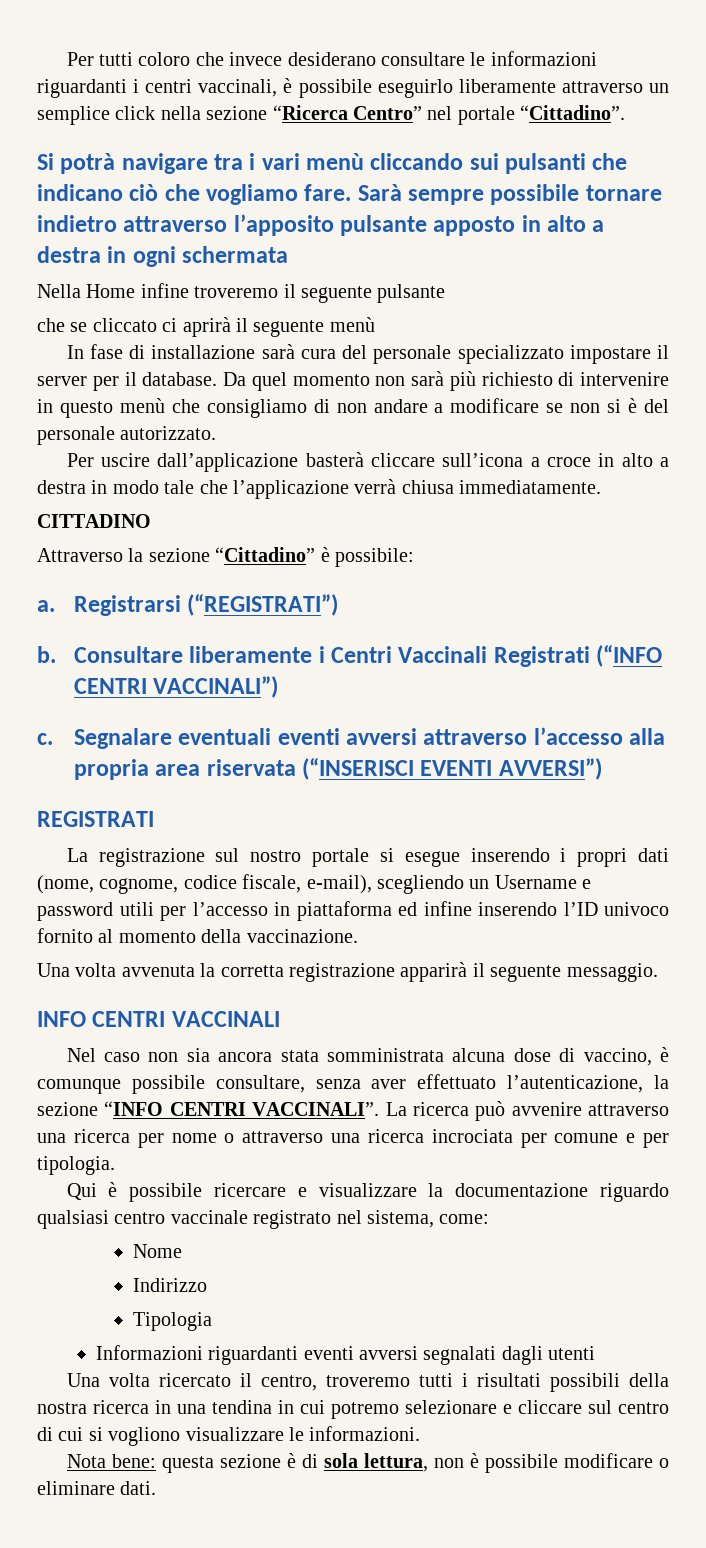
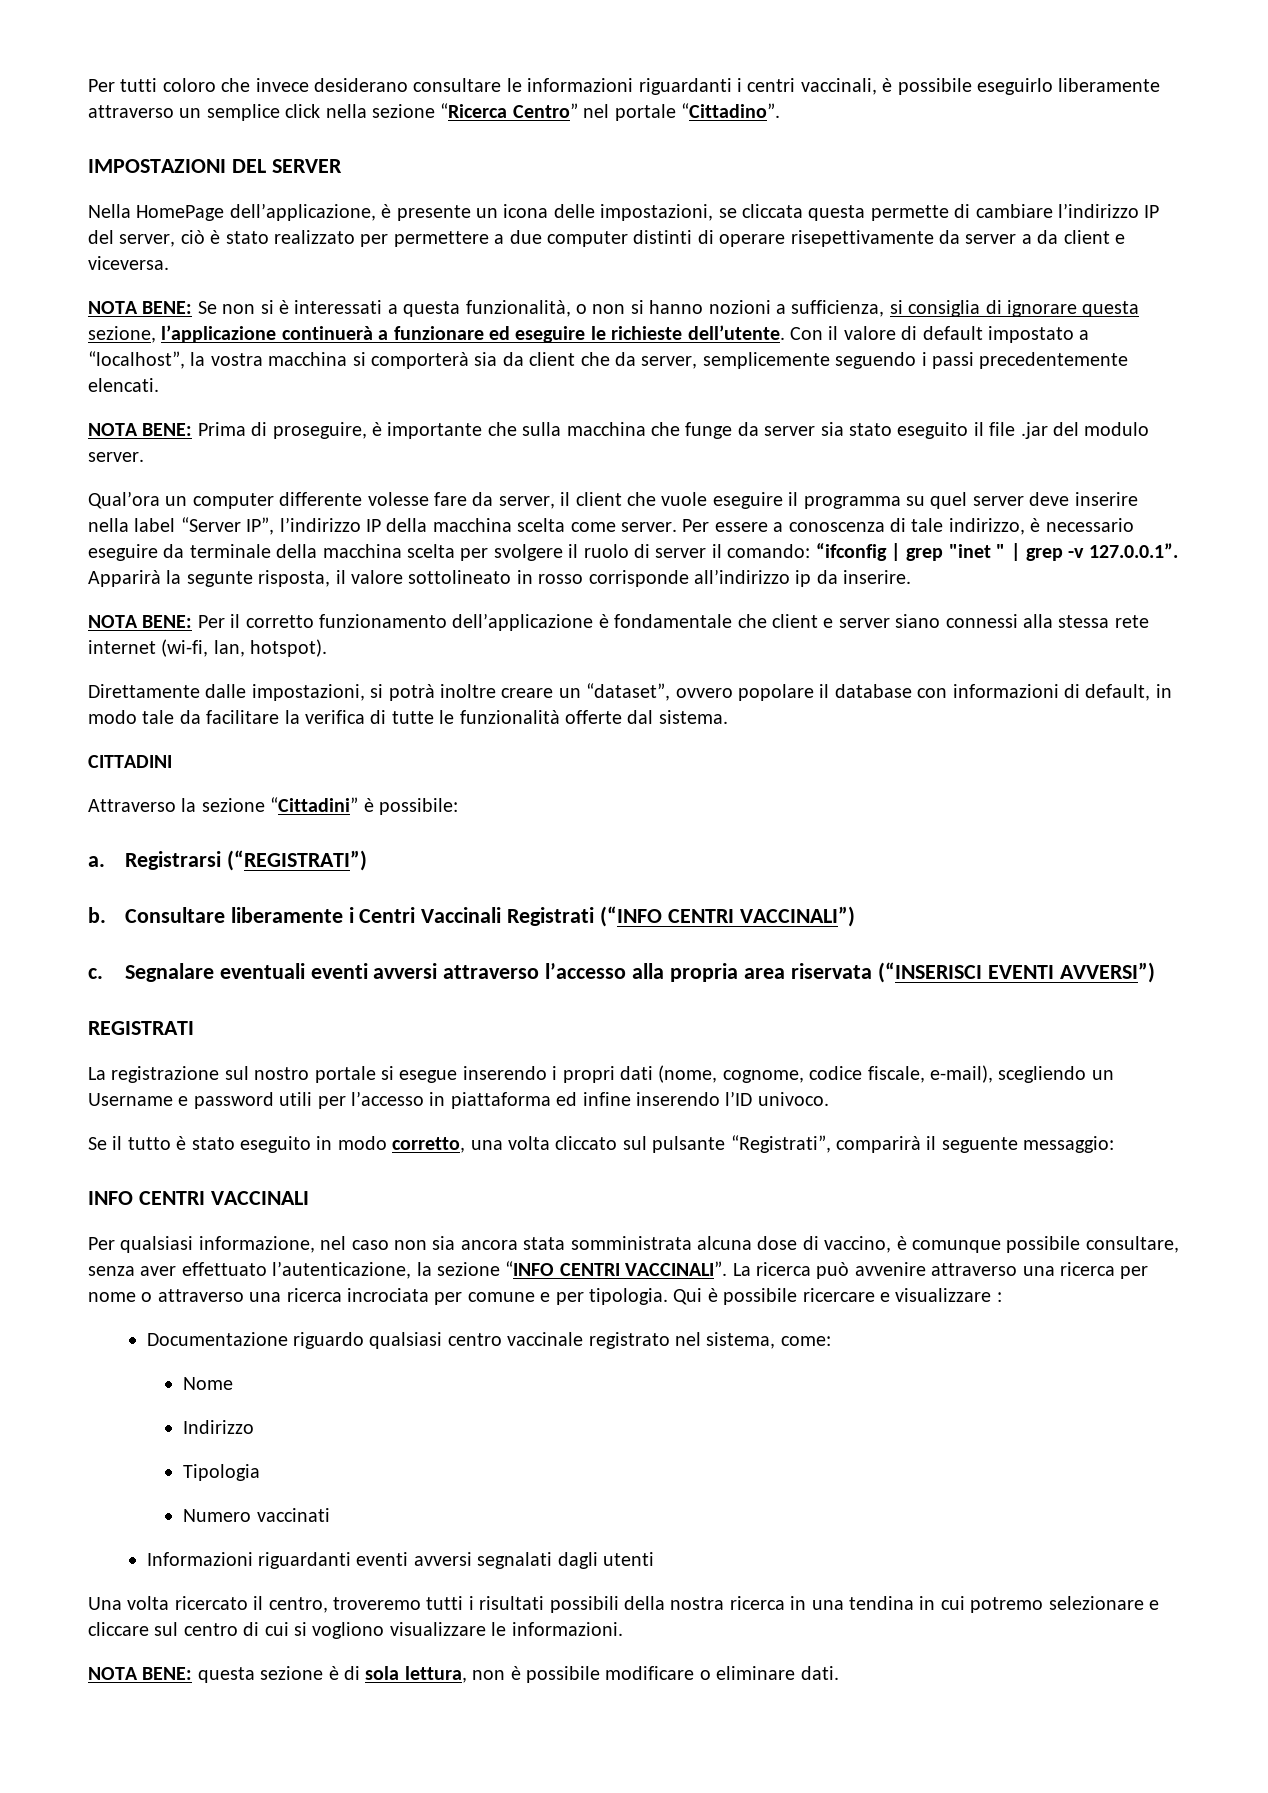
[37,153,628,174] [37,184,662,205] [37,214,605,236] [37,246,289,267] [37,283,446,303] [37,317,375,337] [66,344,669,364] [37,371,669,391] [37,398,670,418] [37,426,217,445] [66,452,669,472] [37,479,602,499] [37,514,151,528] Si potrà navigare tra i vari menù cliccando sui pulsanti che indicano ciò che vogliamo fare. Sarà sempre possibile tornare indietro attraverso l’apposito pulsante apposto in alto a destra in ogni schermata // Nella Home infine troveremo il seguente pulsante // che se cliccato ci aprirà il seguente menù // In fase di installazione sarà cura del personale specializzato impostare il server per il database. Da quel momento non sarà più richiesto di intervenire in questo menù che consigliamo di non andare a modificare se non si è del personale autorizzato. // Per uscire dall’applicazione basterà cliccare sull’icona a croce in alto a destra in modo tale che l’applicazione verrà chiusa immediatamente. // CITTADINO -> [88,159,342,173] [88,203,1160,221] [88,230,1125,247] [88,256,169,270] [88,300,1140,317] [88,325,1090,343] [88,351,1129,369] [88,378,159,392] [88,422,1150,439] [88,452,144,462] [88,491,1138,509] [88,517,1134,535] [88,543,1178,561] [88,569,912,587] [88,613,1149,631] [88,639,328,657] [88,683,1172,701] [88,710,728,724] [88,755,172,768] IMPOSTAZIONI DEL SERVER // Nella HomePage dell’applicazione, è presente un icona delle impostazioni, se cliccata questa permette di cambiare l’indirizzo IP del server, ciò è stato realizzato per permettere a due computer distinti di operare risepettivamente da server a da client e viceversa. // NOTA BENE: Se non si è interessati a questa funzionalità, o non si hanno nozioni a sufficienza, si consiglia di ignorare questa sezione, l’applicazione continuerà a funzionare ed eseguire le richieste dell’utente. Con il valore di default impostato a “localhost”, la vostra macchina si comporterà sia da client che da server, semplicemente seguendo i passi precedentemente elencati. // NOTA BENE: Prima di proseguire, è importante che sulla macchina che funge da server sia stato eseguito il file .jar del modulo server. // Qual’ora un computer differente volesse fare da server, il client che vuole eseguire il programma su quel server deve inserire nella label “Server IP”, l’indirizzo IP della macchina scelta come server. Per essere a conoscenza di tale indirizzo, è necessario eseguire da terminale della macchina scelta per svolgere il ruolo di server il comando: “ifconfig | grep "inet " | grep -v 127.0.0.1”. Apparirà la segunte risposta, il valore sottolineato in rosso corrisponde all’indirizzo ip da inserire. // NOTA BENE: Per il corretto funzionamento dell’applicazione è fondamentale che client e server siano connessi alla stessa rete internet (wi-fi, lan, hotspot). // Direttamente dalle impostazioni, si potrà inoltre creare un “dataset”, ovvero popolare il database con informazioni di default, in modo tale da facilitare la verifica di tutte le funzionalità offerte dal sistema. // CITTADINI
[215,547,316,562] “Cittadino” -> [270,797,359,812] “Cittadini”
[604,902,669,916] [37,928,358,943] [37,962,658,982] univoco fornito al momento della vaccinazione. // Una volta avvenuta la corretta registrazione apparirà il seguente messaggio. -> [757,1092,829,1106] [88,1135,1115,1153] univoco. // Se il tutto è stato eseguito in modo corretto, una volta cliccato sul pulsante “Registrati”, comparirà il seguente messaggio:
[66,1048,96,1062] Nel -> [88,1236,347,1253] Per qualsiasi informazione, nel
(115, 1165) // -> (668, 1296) none
[428,1183,589,1197] la documentazione -> [996,1292,1002,1302] [146,1332,288,1346] : // Documentazione
(212, 1321) none -> [183,1508,330,1522] // Numero vaccinati
[66,1454,156,1468] Nota bene: -> [88,1667,193,1680] NOTA BENE:

